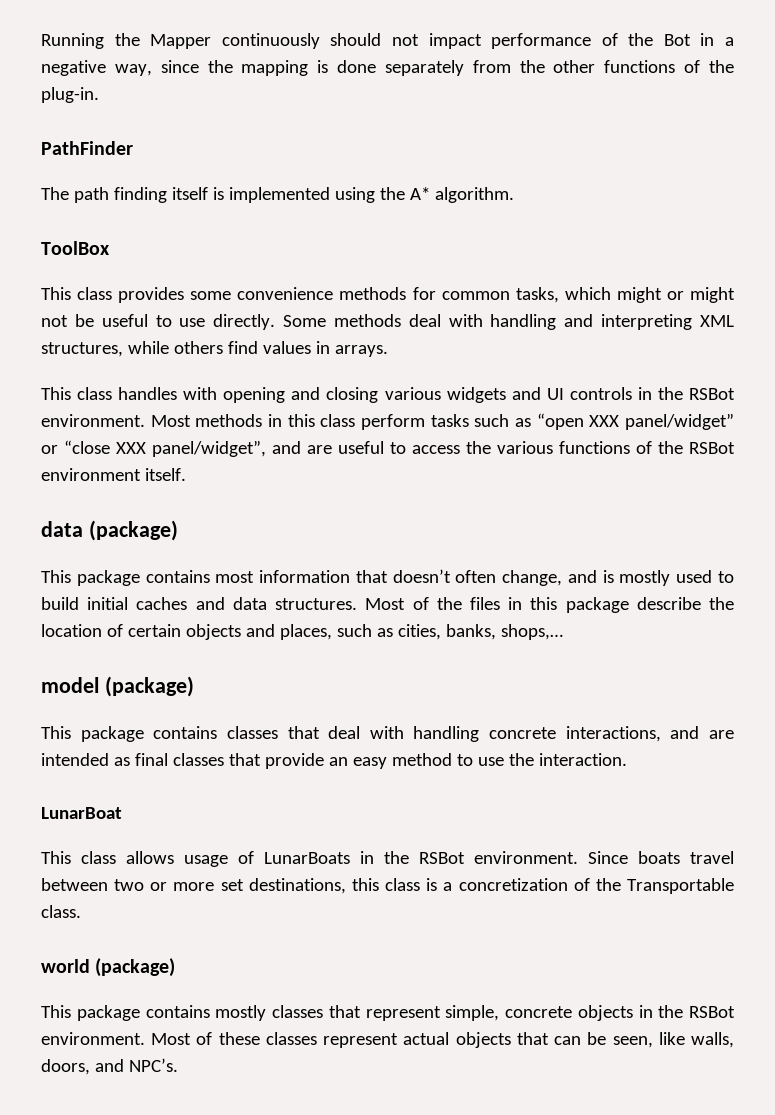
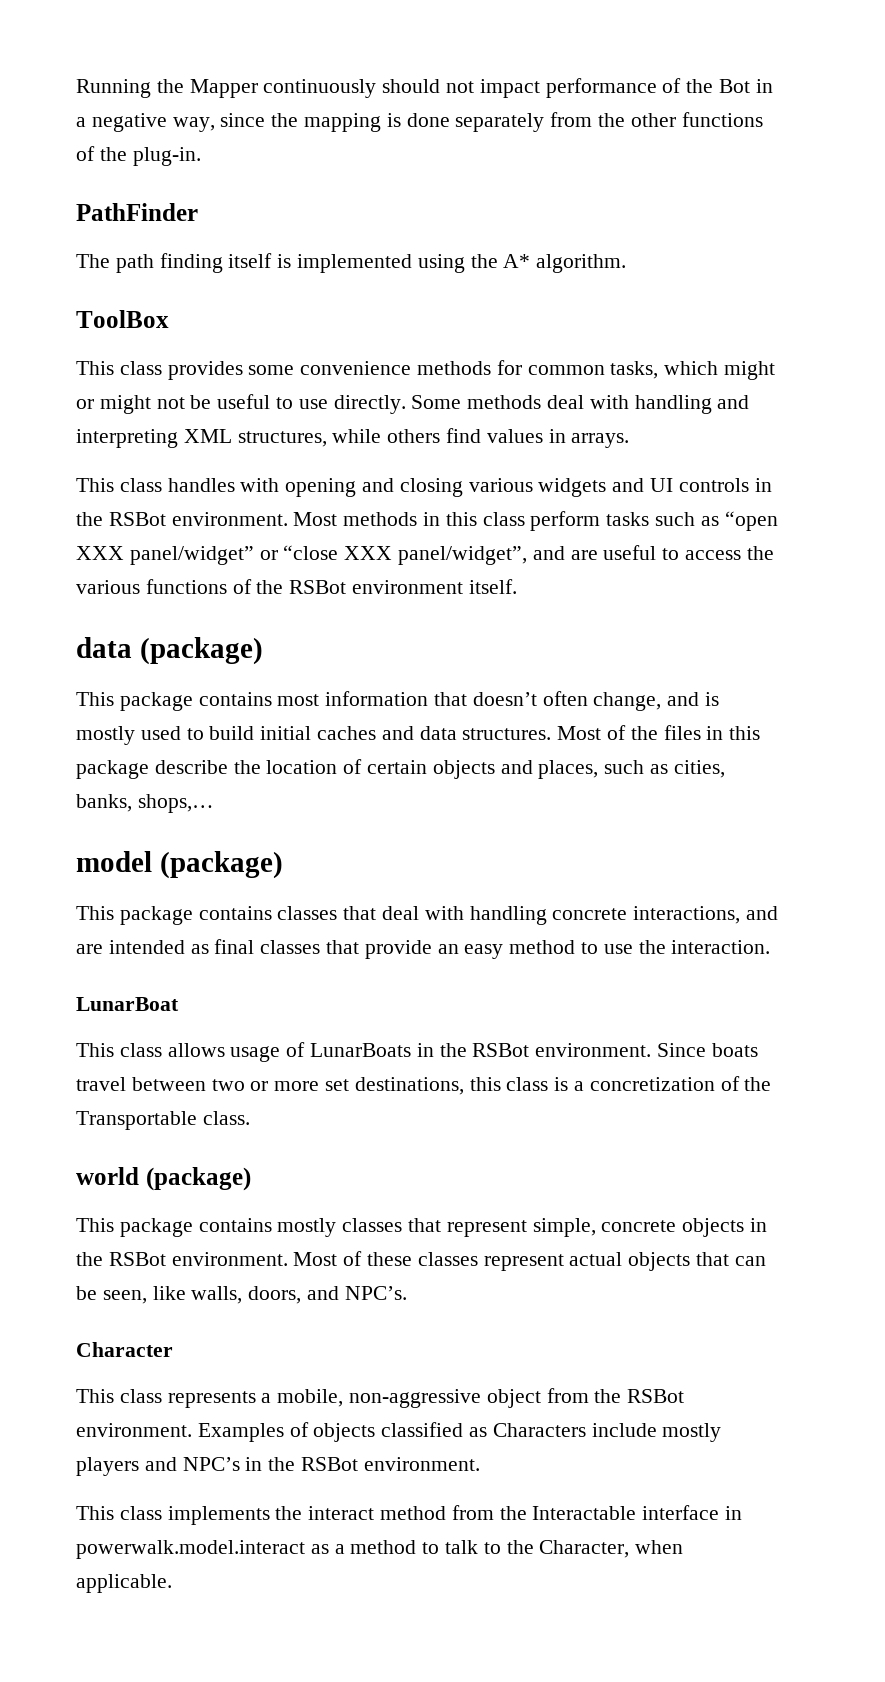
(178, 1065) none -> [76,1342,173,1357] [76,1388,685,1408] [76,1422,722,1442] [76,1457,480,1476] [76,1505,743,1525] [76,1540,684,1559] [76,1574,172,1593] // Character // This class represents a mobile, non-aggressive object from the RSBot environment. Examples of objects classified as Characters include mostly players and NPC’s in the RSBot environment. // This class implements the interact method from the Interactable interface in powerwalk.model.interact as a method to talk to the Character, when applicable.

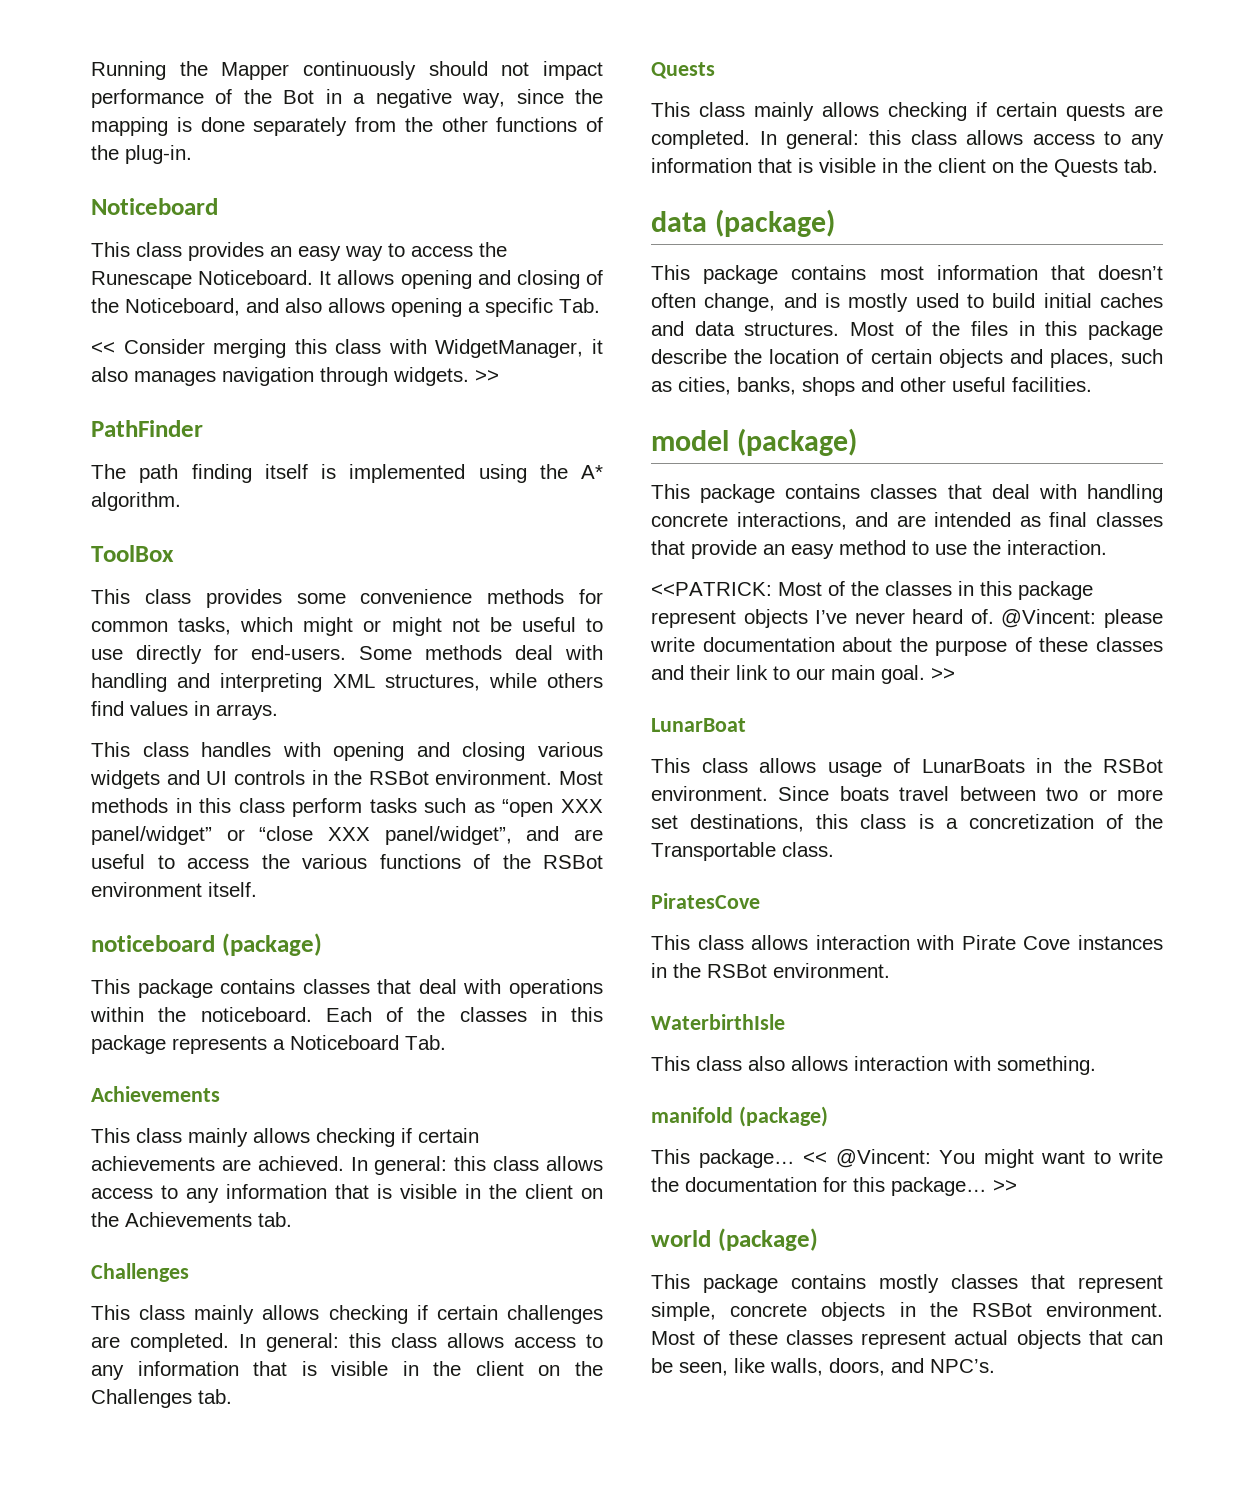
(201, 156) none -> [91,198,218,215] [91,242,507,261] [91,270,604,289] [91,298,600,317] [91,339,603,358] [91,367,499,386] // Noticeboard // This class provides an easy way to access the Runescape Noticeboard. It allows opening and closing of the Noticeboard, and also allows opening a specific Tab. // << Consider merging this class with WidgetManager, it also manages navigation through widgets. >>
[333,395,406,414] directly. -> [136,645,346,664] directly for end-users.
(517, 586) none -> [91,933,322,956] [91,979,603,998] [90,1007,603,1022] [91,1035,446,1054] [91,1086,220,1102] [91,1128,479,1147] [91,1156,603,1175] [91,1184,603,1203] [91,1212,292,1227] [91,1263,189,1282] [91,1305,603,1324] [91,1333,603,1352] [91,1361,603,1380] [91,1389,232,1408] [651,62,715,79] [651,102,1163,121] [651,130,1164,149] [651,158,1158,177] // noticeboard (package) // This package contains classes that deal with operations within the noticeboard. Each of the classes in this package represents a Noticeboard Tab. // Achievements // This class mainly allows checking if certain achievements are achieved. In general: this class allows access to any information that is visible in the client on the Achievements tab. // Challenges // This class mainly allows checking if certain challenges are completed. In general: this class allows access to any information that is visible in the client on the Challenges tab. // Quests // This class mainly allows checking if certain quests are completed. In general: this class allows access to any information that is visible in the client on the Quests tab.
[137,794,214,813] shops,… -> [802,377,1092,396] shops and other useful facilities.
(771, 947) none -> [651,581,1093,600] [651,609,1163,628] [650,637,1163,656] [651,665,955,684] // <<PATRICK: Most of the classes in this package represent objects I’ve never heard of. @Vincent: please write documentation about the purpose of these classes and their link to our main goal. >>
(250, 1118) none -> [651,893,760,909] [651,935,1163,950] [651,963,890,978] [651,1014,785,1030] [651,1056,1096,1075] [651,1106,828,1127] [651,1149,1163,1168] [651,1177,1017,1196] // PiratesCove // This class allows interaction with Pirate Cove instances in the RSBot environment. // WaterbirthIsle // This class also allows interaction with something. // manifold (package) // This package… << @Vincent: You might want to write the documentation for this package… >>
[76,1342,173,1357] [76,1388,685,1408] [76,1422,722,1442] [76,1457,480,1476] [76,1505,743,1525] [76,1540,684,1559] [76,1574,172,1593] // Character // This class represents a mobile, non-aggressive object from the RSBot environment. Examples of objects classified as Characters include mostly players and NPC’s in the RSBot environment. // This class implements the interact method from the Interactable interface in powerwalk.model.interact as a method to talk to the Character, when applicable. -> (995, 1366) none

